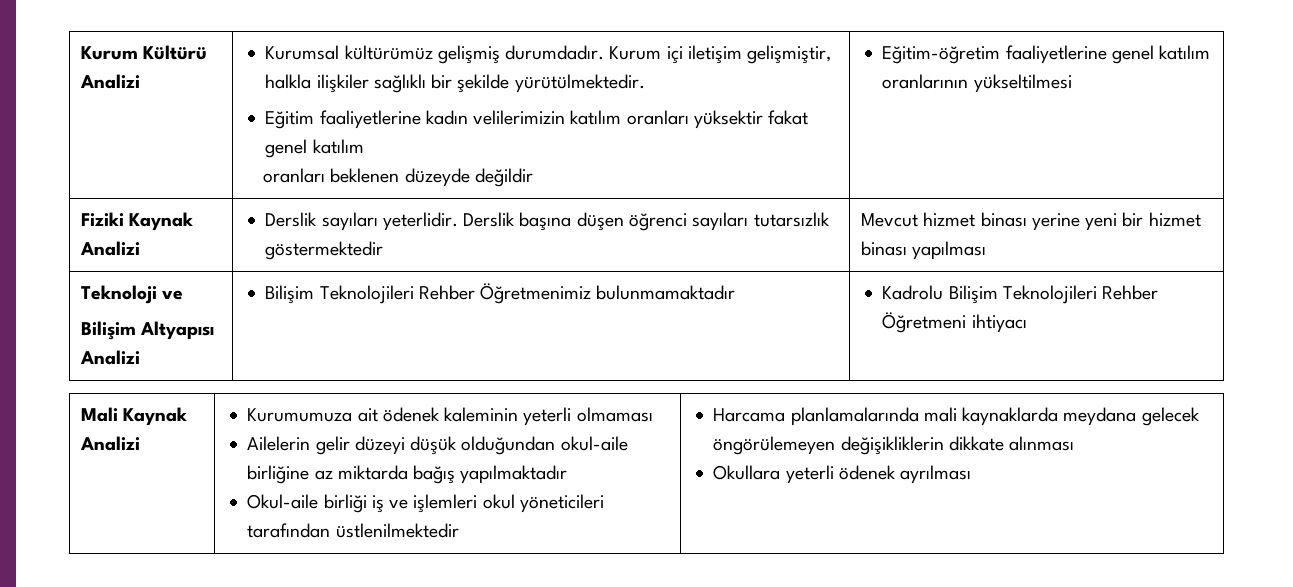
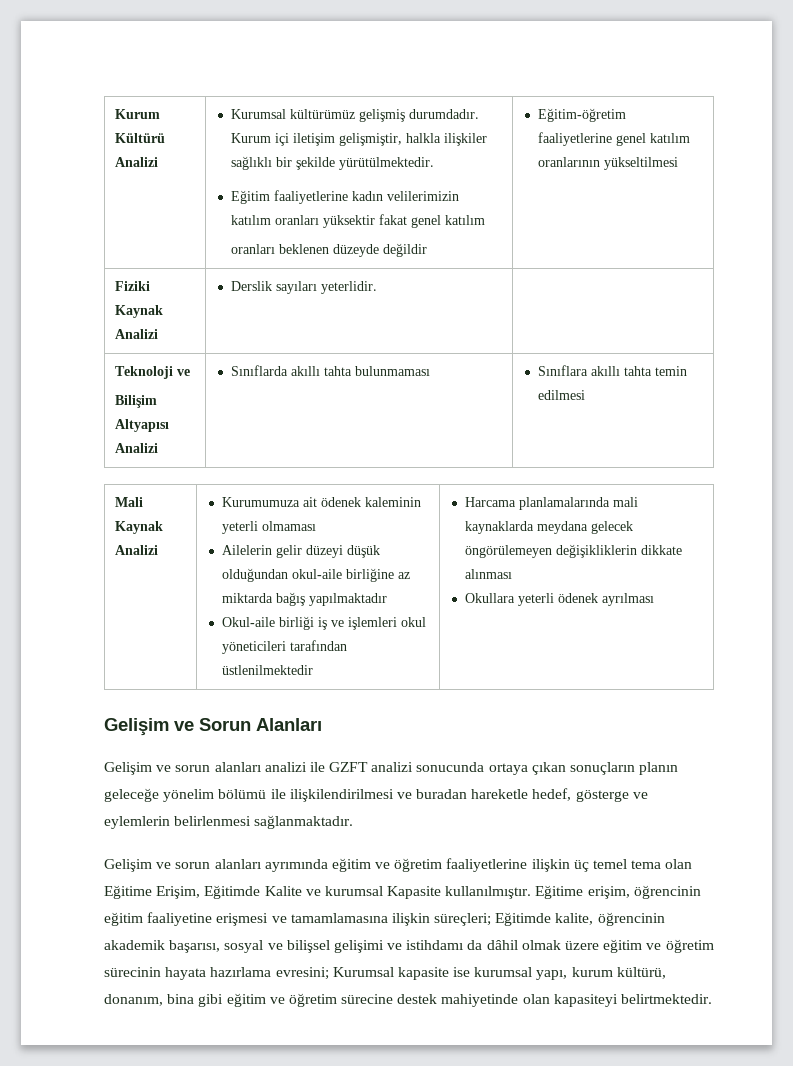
[463,212,830,231] [265,241,384,260] [860,212,1201,231] [860,241,987,260] Derslik başına düşen öğrenci sayıları tutarsızlık göstermektedir | Mevcut hizmet binası yerine yeni bir hizmet binası yapılması -> (377, 287) |
[265,283,736,304] [882,285,1159,304] [882,312,1027,333] Bilişim Teknolojileri Rehber Öğretmenimiz bulunmamaktadır | Kadrolu Bilişim Teknolojileri Rehber Öğretmeni ihtiyacı -> [230,365,430,376] [537,365,687,376] [537,390,585,400] Sınıflarda akıllı tahta bulunmaması | Sınıflara akıllı tahta temin edilmesi
(972, 474) none -> [104,718,322,736] [104,762,679,775] [104,788,648,802] [104,815,354,829] [104,858,693,872] [104,885,701,899] [104,912,665,926] [104,939,714,953] [104,967,666,980] [104,993,713,1007] // Gelişim ve Sorun Alanları // Gelişim ve sorun alanları analizi ile GZFT analizi sonucunda ortaya çıkan sonuçların planın geleceğe yönelim bölümü ile ilişkilendirilmesi ve buradan hareketle hedef, gösterge ve eylemlerin belirlenmesi sağlanmaktadır. // Gelişim ve sorun alanları ayrımında eğitim ve öğretim faaliyetlerine ilişkin üç temel tema olan Eğitime Erişim, Eğitimde Kalite ve kurumsal Kapasite kullanılmıştır. Eğitime erişim, öğrencinin eğitim faaliyetine erişmesi ve tamamlamasına ilişkin süreçleri; Eğitimde kalite, öğrencinin akademik başarısı, sosyal ve bilişsel gelişimi ve istihdamı da dâhil olmak üzere eğitim ve öğretim sürecinin hayata hazırlama evresini; Kurumsal kapasite ise kurumsal yapı, kurum kültürü, donanım, bina gibi eğitim ve öğretim sürecine destek mahiyetinde olan kapasiteyi belirtmektedir.

